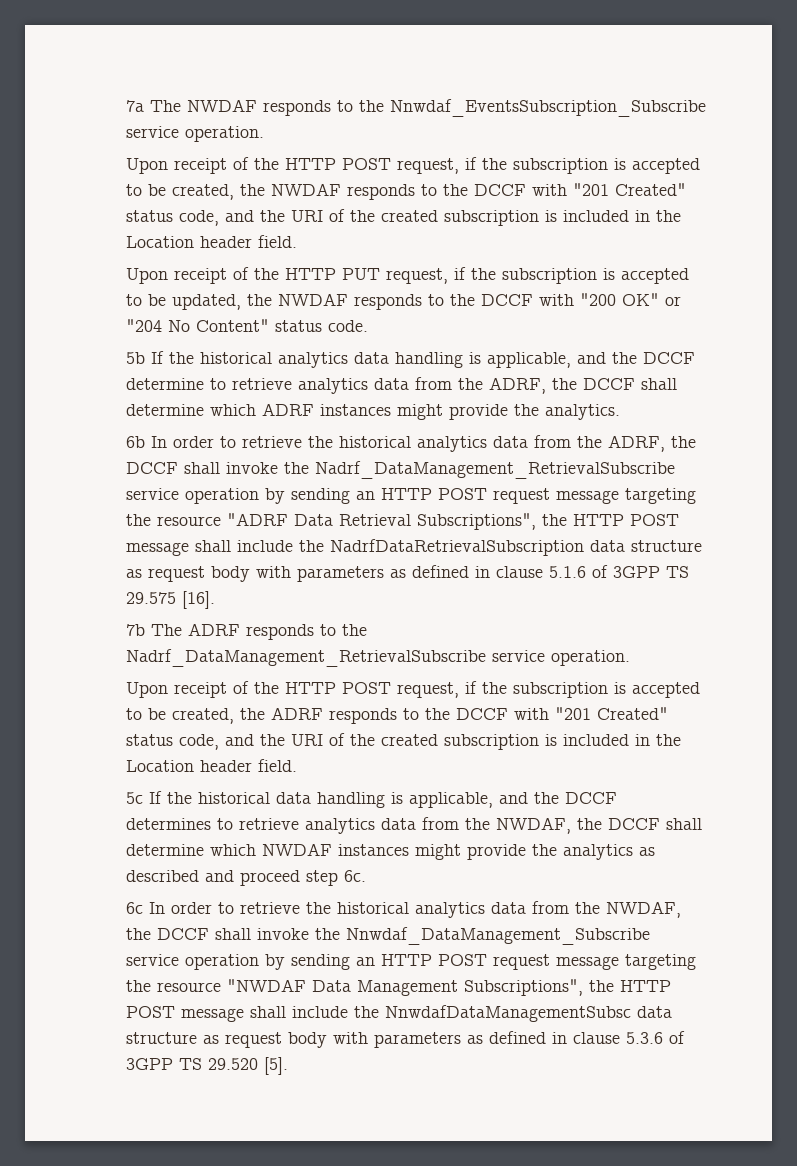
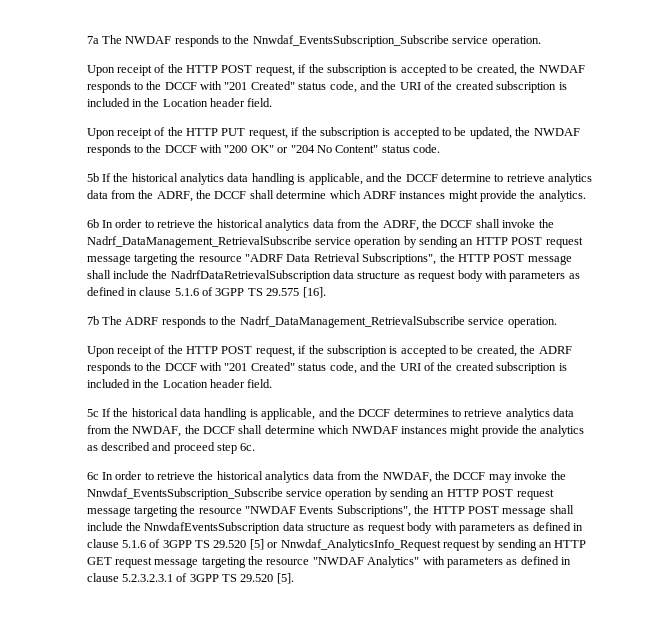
[214,927,650,945] shall invoke the Nnwdaf_DataManagement_Subscribe -> [488,471,566,483] [86,488,283,500] may invoke the Nnwdaf_EventsSubscription_Subscribe
[311,979,671,996] [125,1005,631,1022] Data Management Subscriptions", the HTTP POST message shall include the NnwdafDataManagementSubsc -> [299,505,574,517] [86,522,281,534] Events Subscriptions", the HTTP POST message shall include the NnwdafEventsSubscription
[625,1032,663,1044] 5.3.6 -> [121,539,587,551] [86,556,572,568] [86,573,173,582] 5.1.6 of 3GPP TS 29.520 [5] or Nnwdaf_AnalyticsInfo_Request request by sending an HTTP GET request message targeting the resource "NWDAF Analytics" with parameters as defined in clause 5.2.3.2.3.1

